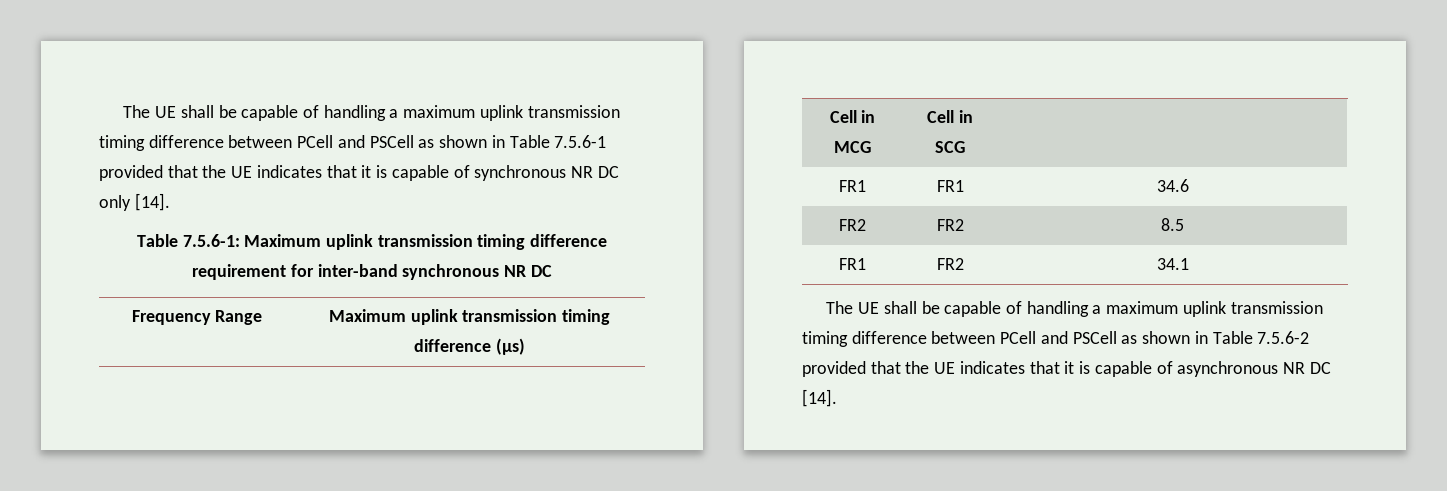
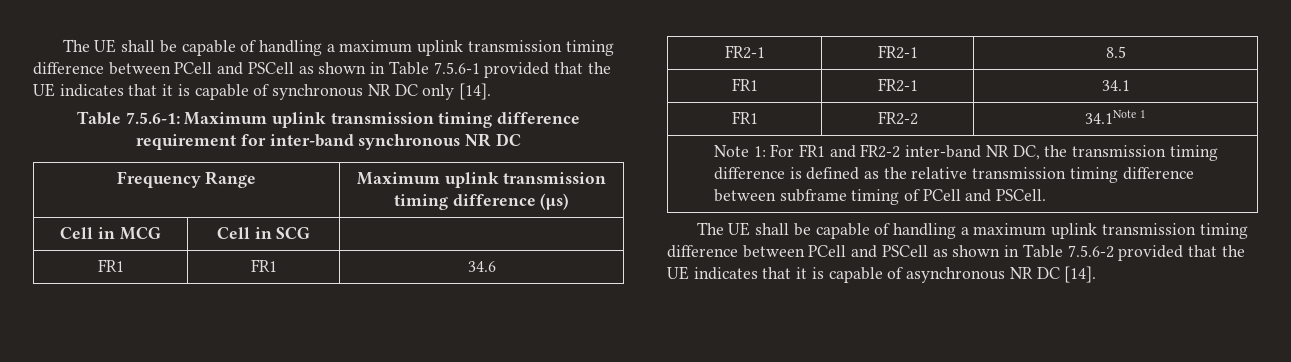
[839,219,866,231] [936,219,964,231] FR2 | FR2 -> [724,45,765,59] [877,45,918,59] FR2-1 | FR2-1
[936,258,964,270] FR2 -> [877,78,918,92] FR2-1
(1189, 264) none -> [731,111,758,124] [877,111,918,125] [1084,110,1147,124] [713,144,1218,161] [713,167,1194,183] [713,189,1047,205] // FR1 | FR2-2 | 34.1Note 1 // Note 1: For FR1 and FR2-2 inter-band NR DC, the transmission timing difference is defined as the relative transmission timing difference between subframe timing of PCell and PSCell.

